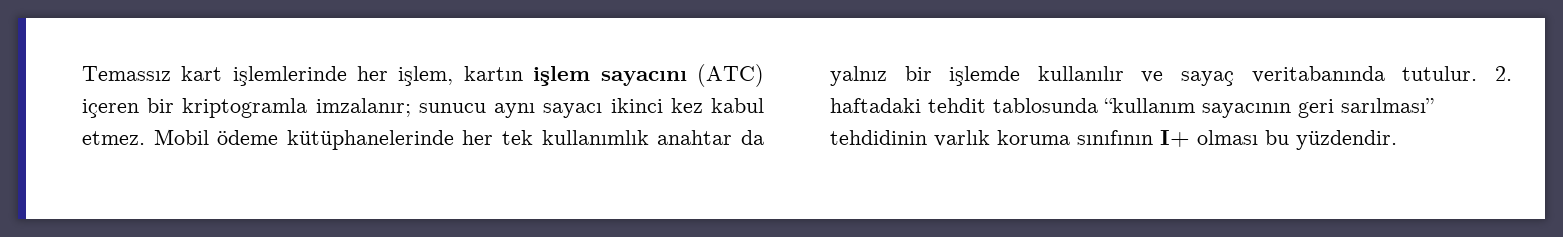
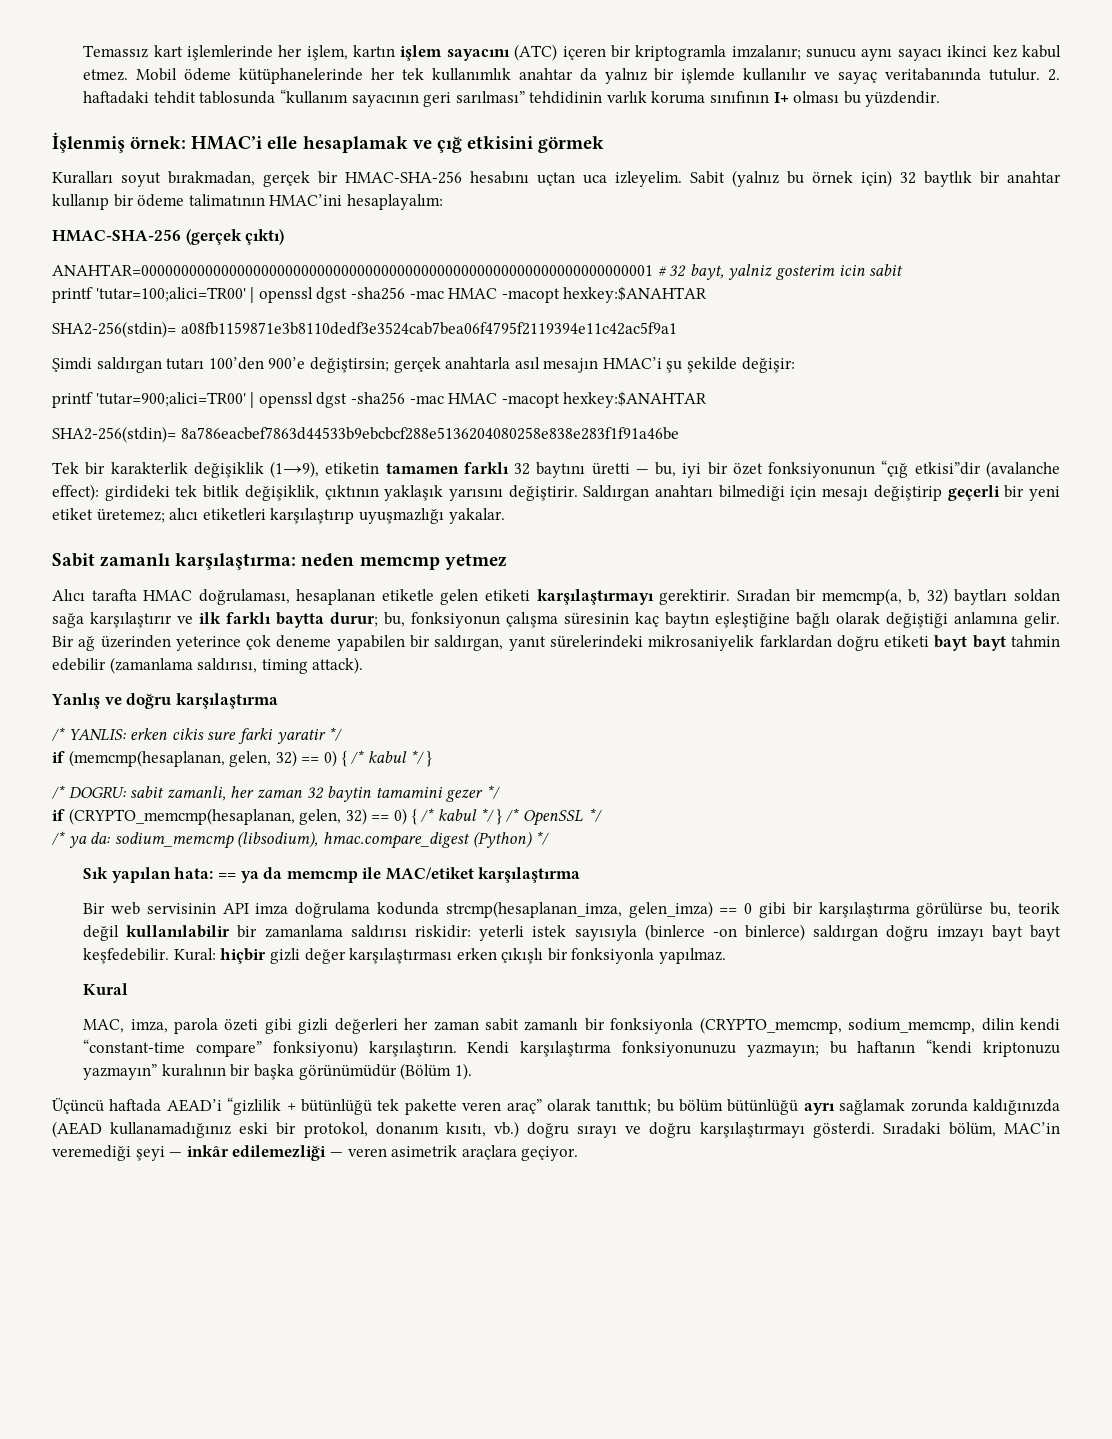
(1397, 140) none -> [52,132,605,153] [52,170,1061,187] [52,194,443,210] [52,229,285,245] [52,264,904,280] [52,286,708,303] [52,321,677,338] [52,357,795,373] [52,391,708,408] [52,426,679,443] [52,460,1061,478] [52,484,1061,501] [52,508,505,524] [52,553,507,570] [52,588,1060,605] [52,612,1060,628] [52,635,1060,651] [52,657,364,674] [51,693,278,709] [52,727,343,744] [52,750,432,767] [52,785,500,802] [52,808,602,826] [52,831,550,849] [83,867,581,883] [83,901,1060,918] [83,924,1061,941] [83,948,727,964] [83,983,129,995] [83,1017,1060,1034] [83,1039,1060,1057] [83,1063,472,1080] [52,1097,1061,1115] [52,1121,1060,1138] [52,1145,579,1161] // İşlenmiş örnek: HMAC’i elle hesaplamak ve çığ etkisini görmek // Kuralları soyut bırakmadan, gerçek bir HMAC-SHA-256 hesabını uçtan uca izleyelim. Sabit (yalnız bu örnek için) 32 baytlık bir anahtar kullanıp bir ödeme talimatının HMAC’ini hesaplayalım: // HMAC-SHA-256 (gerçek çıktı) // ANAHTAR=0000000000000000000000000000000000000000000000000000000000000001 # 32 bayt, yalniz gosterim icin sabit // printf 'tutar=100;alici=TR00' | openssl dgst -sha256 -mac HMAC -macopt hexkey:$ANAHTAR // SHA2-256(stdin)= a08fb1159871e3b8110dedf3e3524cab7bea06f4795f2119394e11c42ac5f9a1 // Şimdi saldırgan tutarı 100’den 900’e değiştirsin; gerçek anahtarla asıl mesajın HMAC’i şu şekilde değişir: // printf 'tutar=900;alici=TR00' | openssl dgst -sha256 -mac HMAC -macopt hexkey:$ANAHTAR // SHA2-256(stdin)= 8a786eacbef7863d44533b9ebcbcf288e5136204080258e838e283f1f91a46be // Tek bir karakterlik değişiklik (1→9), etiketin tamamen farklı 32 baytını üretti — bu, iyi bir özet fonksiyonunun “çığ etkisi”dir (avalanche effect): girdideki tek bitlik değişiklik, çıktının yaklaşık yarısını değiştirir. Saldırgan anahtarı bilmediği için mesajı değiştirip geçerli bir yeni etiket üretemez; alıcı etiketleri karşılaştırıp uyuşmazlığı yakalar. // Sabit zamanlı karşılaştırma: neden memcmp yetmez // Alıcı tarafta HMAC doğrulaması, hesaplanan etiketle gelen etiketi karşılaştırmayı gerektirir. Sıradan bir memcmp(a, b, 32) baytları soldan sağa karşılaştırır ve ilk farklı baytta durur; bu, fonksiyonun çalışma süresinin kaç baytın eşleştiğine bağlı olarak değiştiği anlamına gelir. Bir ağ üzerinden yeterince çok deneme yapabilen bir saldırgan, yanıt sürelerindeki mikrosaniyelik farklardan doğru etiketi bayt bayt tahmin edebilir (zamanlama saldırısı, timing attack). // Yanlış ve doğru karşılaştırma // /* YANLIS: erken cikis sure farki yaratir */ // if (memcmp(hesaplanan, gelen, 32) == 0) { /* kabul */ } // /* DOGRU: sabit zamanli, her zaman 32 baytin tamamini gezer */ // if (CRYPTO_memcmp(hesaplanan, gelen, 32) == 0) { /* kabul */ } /* OpenSSL */ // /* ya da: sodium_memcmp (libsodium), hmac.compare_digest (Python) */ // Sık yapılan hata: == ya da memcmp ile MAC/etiket karşılaştırma // Bir web servisinin API imza doğrulama kodunda strcmp(hesaplanan_imza, gelen_imza) == 0 gibi bir karşılaştırma görülürse bu, teorik değil kullanılabilir bir zamanlama saldırısı riskidir: yeterli istek sayısıyla (binlerce -on binlerce) saldırgan doğru imzayı bayt bayt keşfedebilir. Kural: hiçbir gizli değer karşılaştırması erken çıkışlı bir fonksiyonla yapılmaz. // Kural // MAC, imza, parola özeti gibi gizli değerleri her zaman sabit zamanlı bir fonksiyonla (CRYPTO_memcmp, sodium_memcmp, dilin kendi “constant-time compare” fonksiyonu) karşılaştırın. Kendi karşılaştırma fonksiyonunuzu yazmayın; bu haftanın “kendi kriptonuzu yazmayın” kuralının bir başka görünümüdür (Bölüm 1). // Üçüncü haftada AEAD’i “gizlilik + bütünlüğü tek pakette veren araç” olarak tanıttık; bu bölüm bütünlüğü ayrı sağlamak zorunda kaldığınızda (AEAD kullanamadığınız eski bir protokol, donanım kısıtı, vb.) doğru sırayı ve doğru karşılaştırmayı gösterdi. Sıradaki bölüm, MAC’in veremediği şeyi — inkâr edilemezliği — veren asimetrik araçlara geçiyor.

